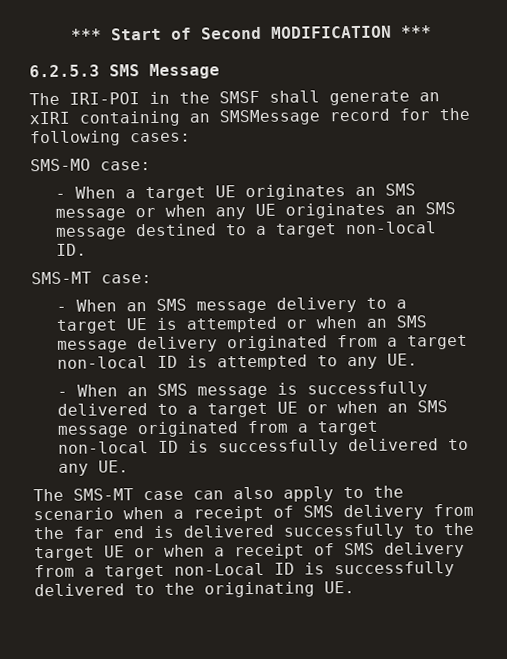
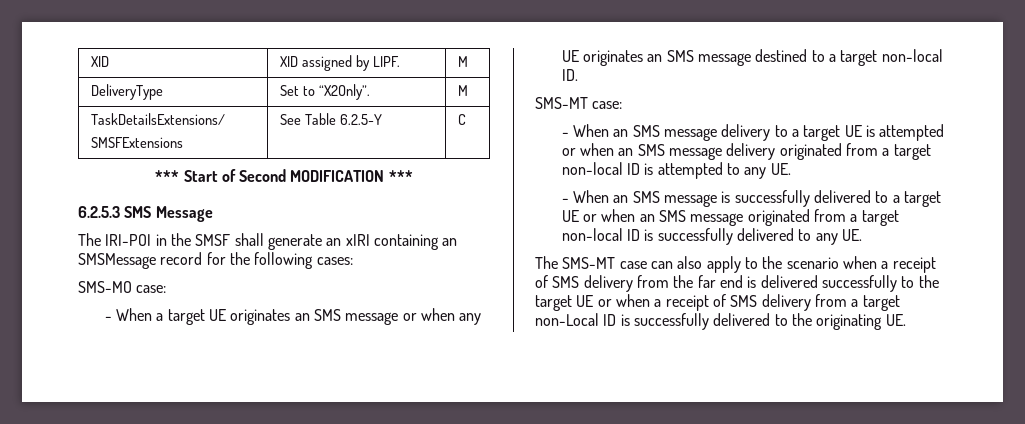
(70, 34) none -> [90,56,109,67] [279,55,401,71] [457,56,468,67] [90,84,163,100] [279,84,370,100] [457,85,468,96] [90,113,225,125] [90,137,183,148] [279,113,382,125] [457,114,466,125] XID | XID assigned by LIPF. | M // DeliveryType | Set to “X2Only”. | M // TaskDetailsExtensions/ // SMSFExtensions | See Table 6.2.5-Y | C //

